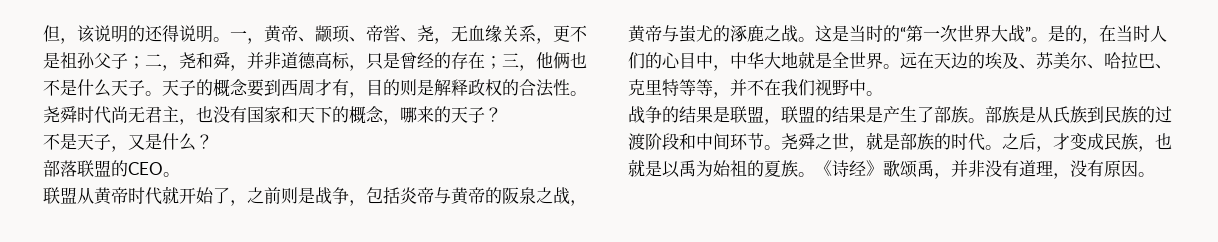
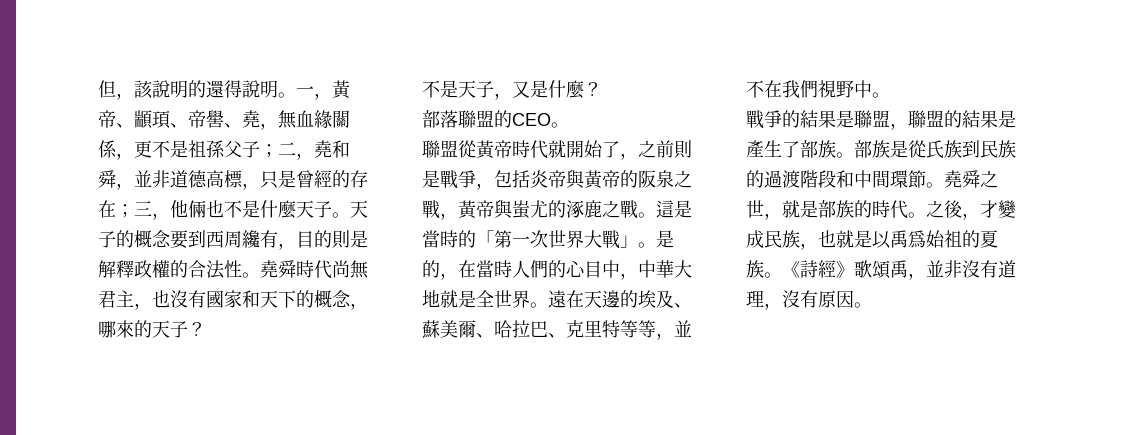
[77,25,536,44] 该说明的还得说明。一，黄帝、颛顼、帝喾、尧，无血缘关系 -> [134,80,351,100] [98,110,350,130] [98,140,117,158] 該說明的還得說明。一，黃帝、顓頊、帝嚳、堯，無血緣關係
[77,52,95,69] 孙 -> [206,140,225,158] 孫
[179,52,264,71] 尧和舜，并 -> [314,140,350,158] [98,170,152,190] 堯和舜，並
[332,52,350,69] 标 -> [224,170,243,188] 標
[417,52,434,68] 经 -> [314,170,332,188] 經
[553,52,570,69] 俩 -> [188,200,206,218] 倆
[94,79,111,97] 么 -> [278,200,296,219] 麼
[315,79,332,96] 才 -> [242,230,260,248] 纔
[400,79,587,97] [43,106,145,124] 则是解释政权的合法性。尧舜时代尚无 -> [332,230,368,249] [98,260,369,279] 則是解釋政權的合法性。堯舜時代尚無
[213,106,264,123] 没有国 -> [170,290,224,308] 沒有國
[417,106,434,123] 来 -> [116,320,134,338] 來
[179,133,196,151] 么 -> [566,80,584,99] 麼
[77,160,94,177] 联 -> [458,110,477,128] 聯
[43,186,196,205] 联盟从黄帝时代就开 -> [422,140,584,159] 聯盟從黃帝時代就開
[281,187,349,205] 则是战争 -> [674,140,692,159] [422,170,476,189] 則是戰爭
[434,187,469,205] 与黄 -> [566,169,603,189] 與黃
[553,187,587,206] [628,25,679,43] 战，黄帝与 -> [422,199,513,220] 戰，黃帝與
[781,25,906,43] 战。这是当时的“ -> [620,200,692,219] [422,230,494,248] 戰。這是當時的「
[1008,25,1031,43] 战” -> [602,230,638,249] 戰」
[1116,25,1167,42] [628,52,645,69] 当时人们 -> [476,260,548,278] 當時人們
[747,52,764,69] 华 -> [656,260,674,278] 華
[900,52,968,69] 远在天边 -> [548,290,620,308] 遠在天邊
[1036,52,1087,69] 苏美尔 -> [422,320,476,338] 蘇美爾
[730,79,832,96] 并不在我们视 -> [674,320,692,337] [746,80,836,98] 並不在我們視
[628,106,900,125] 战争的结果是联盟，联盟的结果是产 -> [746,110,1016,130] [746,140,764,158] 戰爭的結果是聯盟，聯盟的結果是產
[1036,106,1053,123] 从 -> [908,140,927,158] 從
[1155,106,1172,123] [628,133,798,150] 过渡阶段和中间环节。尧 -> [764,170,962,188] 過渡階段和中間環節。堯
[951,133,1087,152] 时代。之后，才变 -> [872,200,1016,220] 時代。之後，才變
[696,160,713,177] 为 -> [908,230,926,248] 爲
[832,160,1002,179] 诗经》歌颂禹，并非没 -> [800,260,980,280] 詩經》歌頌禹，並非沒
[1070,160,1087,177] 没 -> [782,290,800,308] 沒

